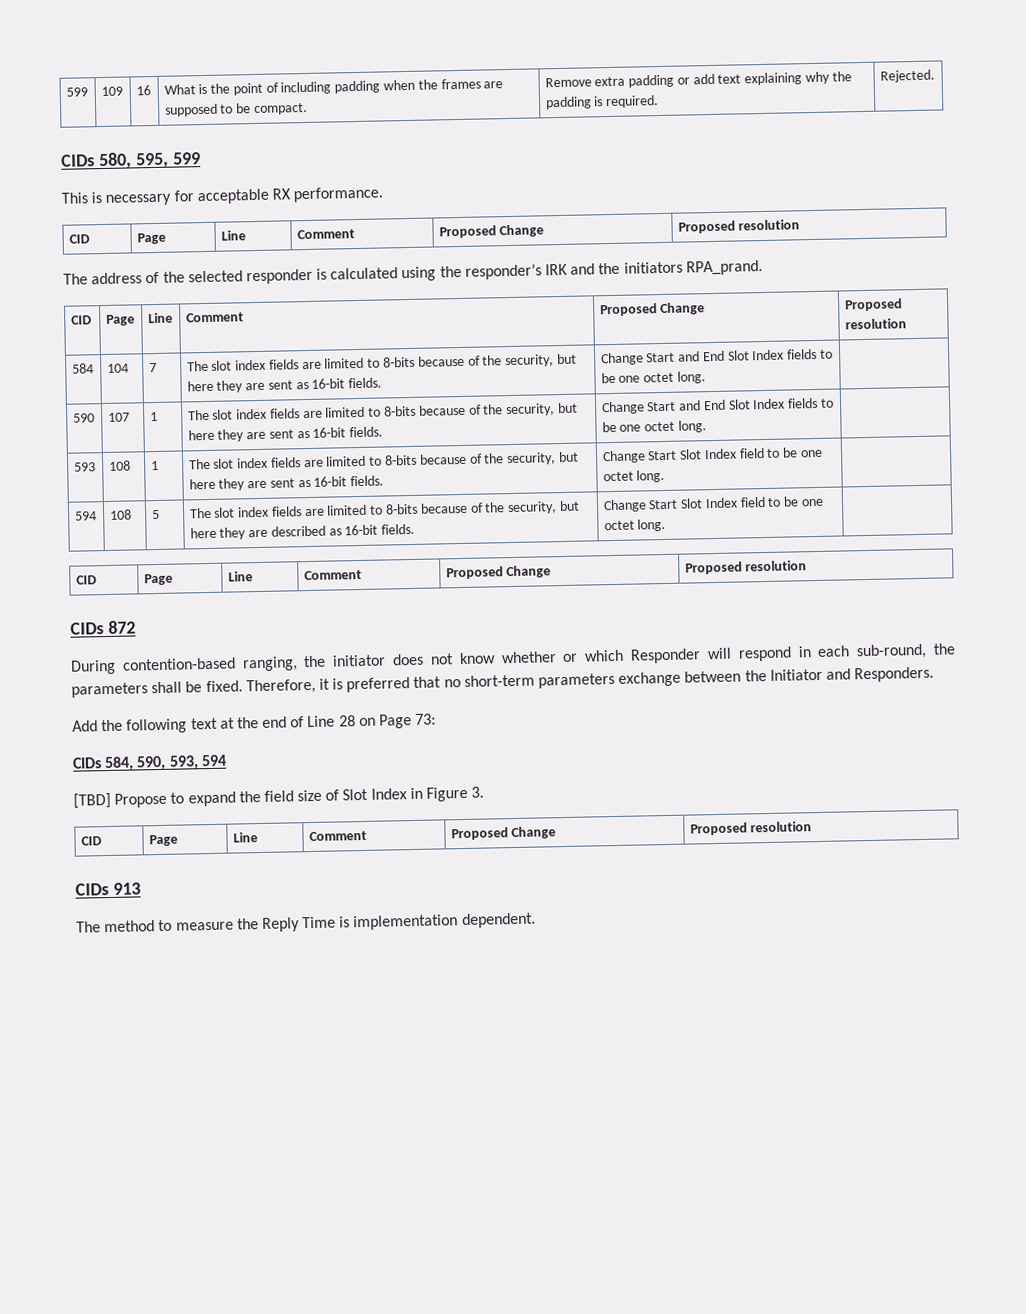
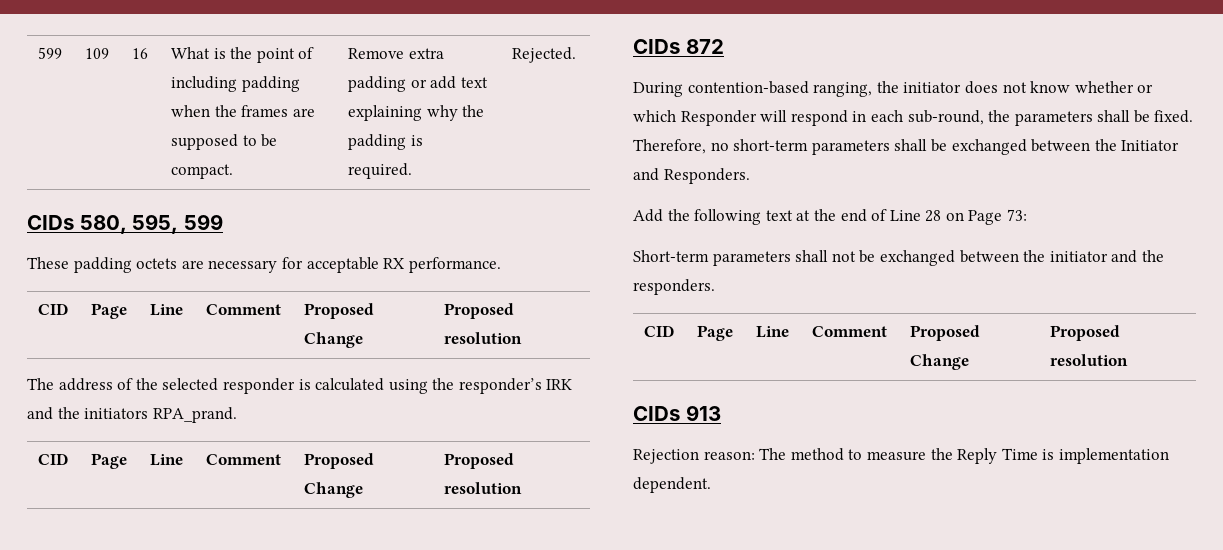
[61,192,103,204] This is -> [27,257,204,273] These padding octets are
[71,363,94,374] [106,363,129,373] [148,362,157,373] [186,353,577,372] [186,377,383,393] [600,348,834,366] [600,371,706,384] [72,413,95,423] [107,412,130,422] [149,411,158,422] [187,402,578,421] [187,426,384,442] [600,397,835,415] [601,420,707,433] [73,462,96,472] [108,460,131,471] [150,460,159,471] [188,451,579,470] [188,475,385,491] [601,447,824,464] [602,469,666,483] [74,511,97,521] [109,509,132,520] [151,509,160,520] [189,500,580,519] [189,523,416,540] [602,496,825,513] [603,518,667,532] [75,575,97,585] [143,573,173,586] [227,571,253,582] [303,569,362,581] [445,565,552,580] [684,560,808,575] // 584 | 104 | 7 | The slot index fields are limited to 8-bits because of the security, but here they are sent as 16-bit fields. | Change Start and End Slot Index fields to be one octet long. | // 590 | 107 | 1 | The slot index fields are limited to 8-bits because of the security, but here they are sent as 16-bit fields. | Change Start and End Slot Index fields to be one octet long. | // 593 | 108 | 1 | The slot index fields are limited to 8-bits because of the security, but here they are sent as 16-bit fields. | Change Start Slot Index field to be one octet long. | // 594 | 108 | 5 | The slot index fields are limited to 8-bits because of the security, but here they are described as 16-bit fields. | Change Start Slot Index field to be one octet long. | // CID | Page | Line | Comment | Proposed Change | Proposed resolution -> (523, 488) none
[318,671,682,693] it is preferred that no short-term parameters exchange -> [710,139,1027,155] no short-term parameters shall be exchanged
[72,754,227,772] [73,786,485,809] CIDs 584, 590, 593, 594 // [TBD] Propose to expand the field size of Slot Index in Figure 3. -> [633,250,1164,266] [633,279,715,295] Short-term parameters shall not be exchanged between the initiator and the responders.
(141, 888) none -> [633,449,755,464] Rejection reason:

